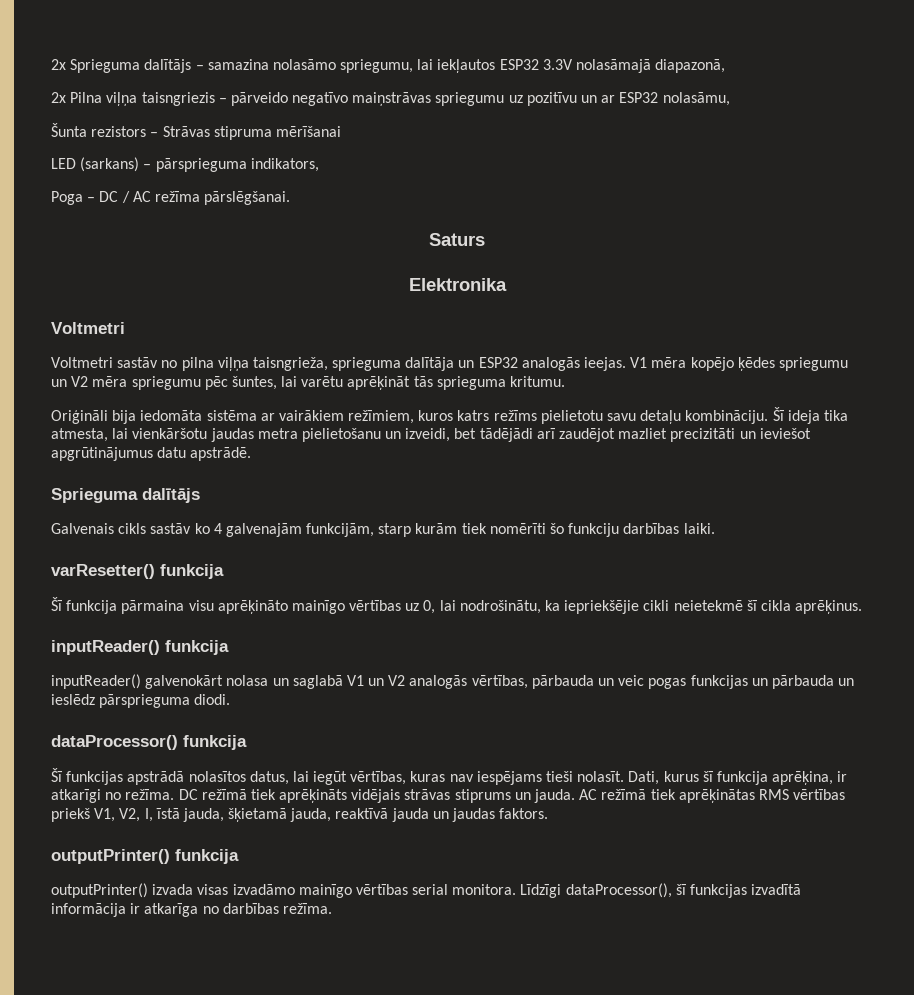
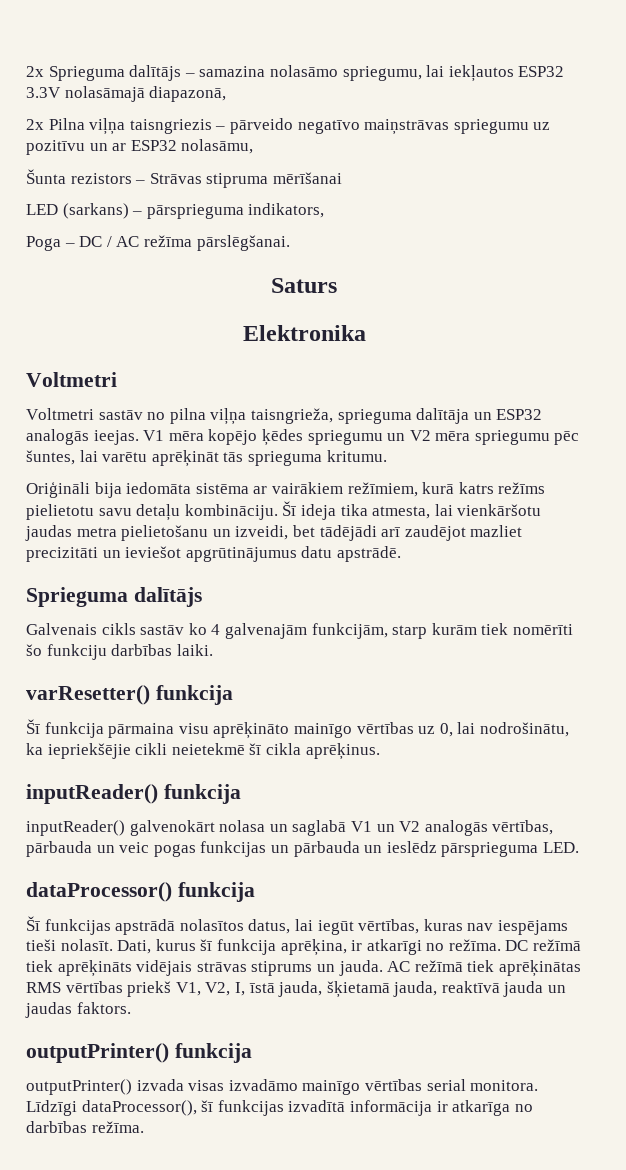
[418,410,454,421] kuros -> [422,482,455,494] kurā
[194,694,231,705] diodi. -> [542,842,579,853] LED.

